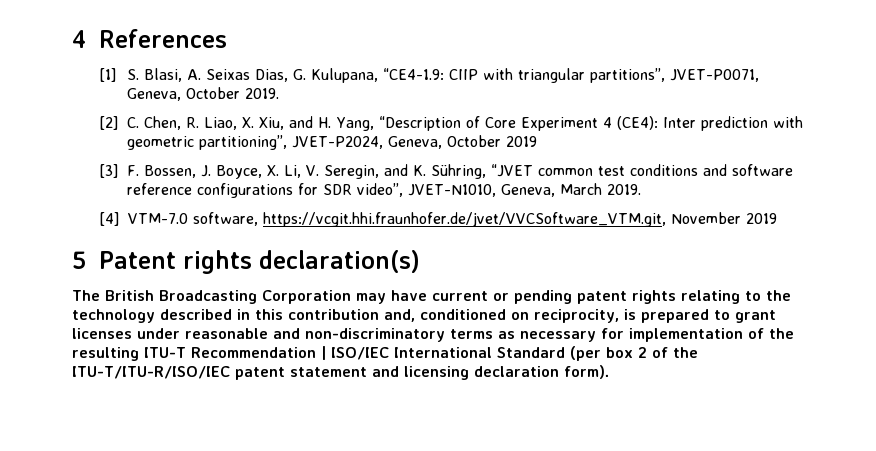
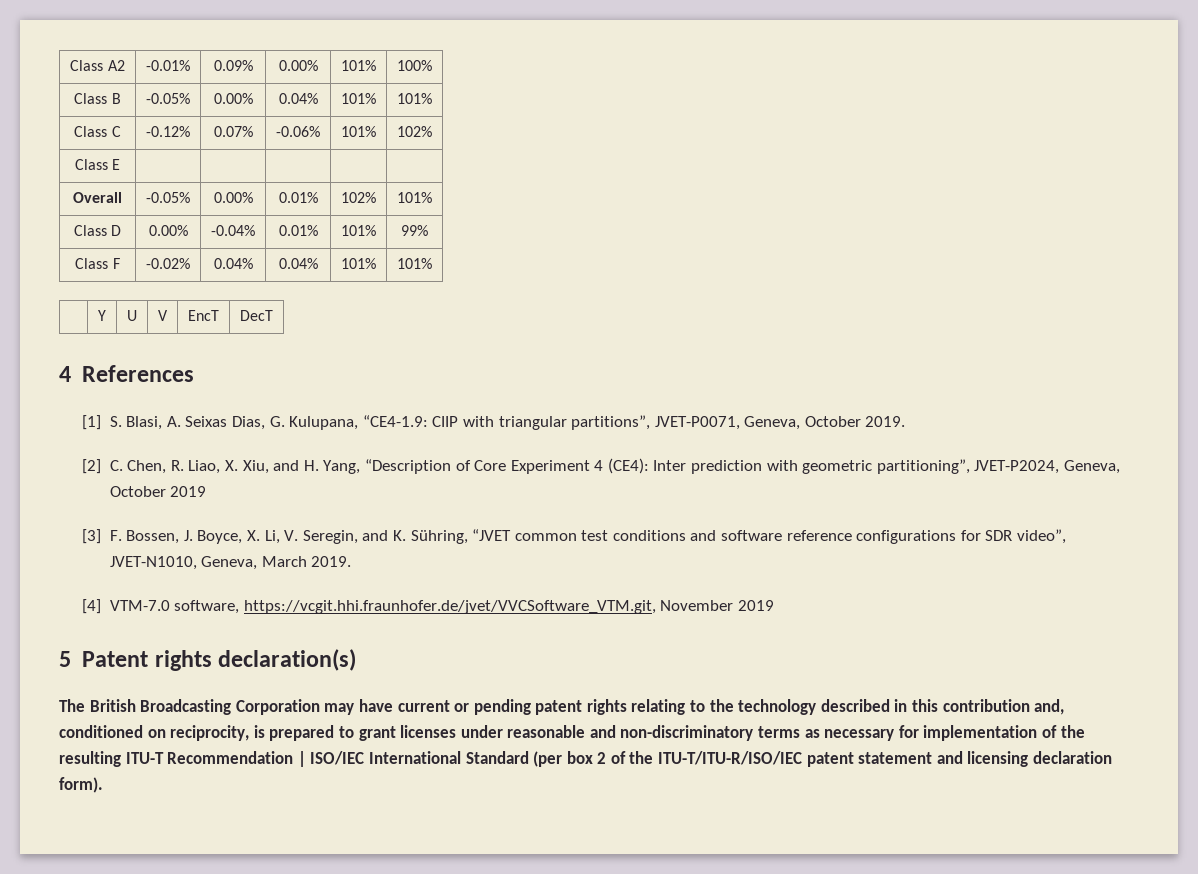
(72, 39) none -> [70,60,125,71] [146,60,190,71] [213,60,253,71] [278,60,318,71] [341,60,376,71] [397,60,432,71] [74,93,121,104] [146,93,190,104] [213,93,253,104] [278,93,318,104] [341,93,376,104] [397,93,432,104] [74,126,121,137] [146,126,190,137] [213,126,253,137] [276,126,320,137] [341,126,376,137] [397,126,432,137] [74,159,121,170] [73,192,122,203] [146,192,190,203] [213,192,253,203] [278,192,318,203] [341,192,376,203] [397,192,432,203] [73,225,122,236] [148,225,188,236] [211,225,255,236] [278,225,318,236] [341,225,376,236] [401,225,428,236] [75,258,120,269] [146,258,190,269] [213,258,253,269] [278,258,318,269] [341,258,376,269] [397,258,432,269] [98,310,106,321] [127,310,137,321] [158,310,168,321] [188,310,219,321] [240,310,273,321] Class A2 | -0.01% | 0.09% | 0.00% | 101% | 100% // Class B | -0.05% | 0.00% | 0.04% | 101% | 101% // Class C | -0.12% | 0.07% | -0.06% | 101% | 102% // Class E | | | | | // Overall | -0.05% | 0.00% | 0.01% | 102% | 101% // Class D | 0.00% | -0.04% | 0.01% | 101% | 99% // Class F | -0.02% | 0.04% | 0.04% | 101% | 101% // | Y | U | V | EncT | DecT //

